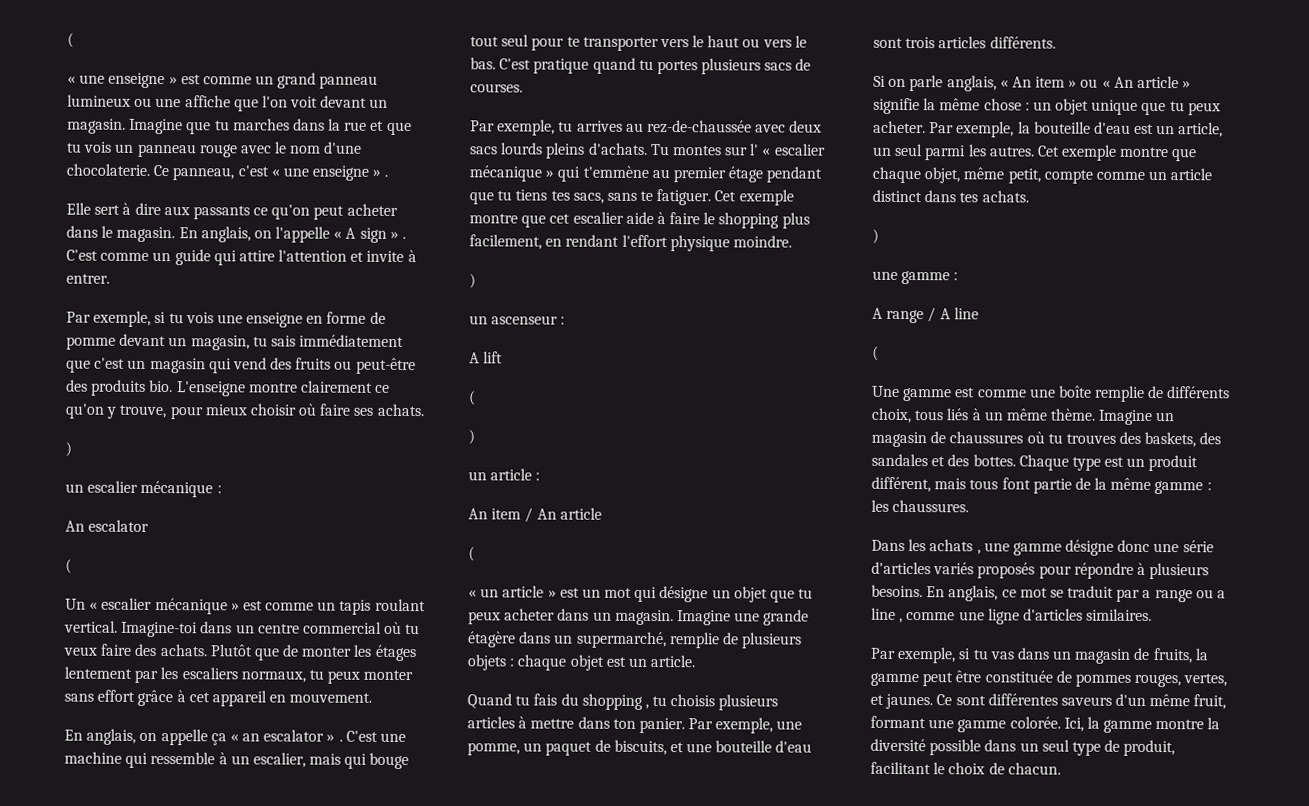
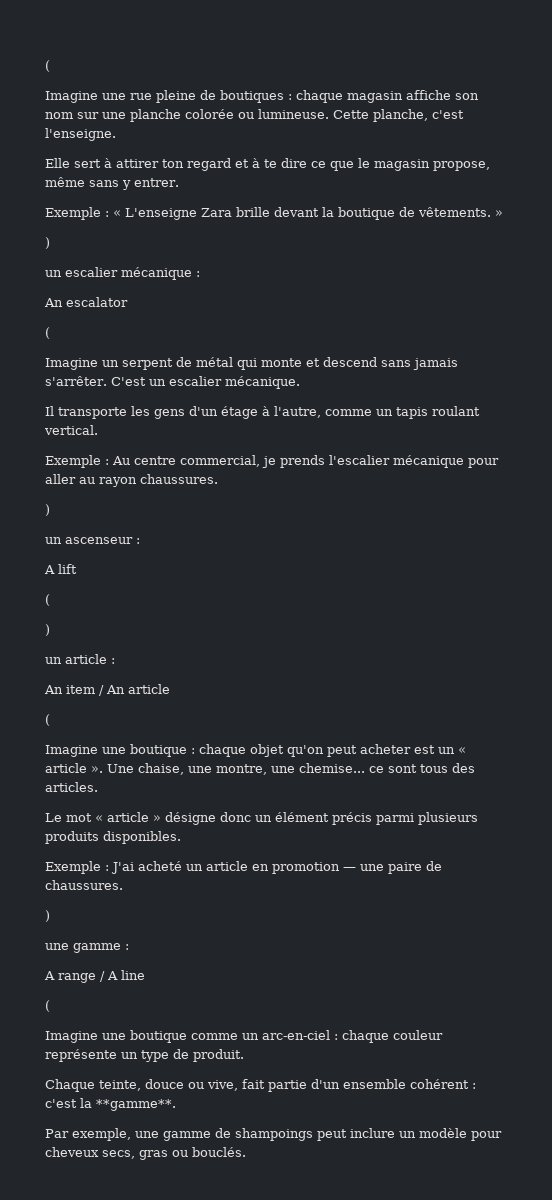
[67,32,74,48] [67,72,379,89] [67,94,389,112] [67,118,412,136] [67,141,363,158] [66,163,389,181] [66,202,398,220] [66,225,407,243] [66,249,417,266] [66,273,110,284] [66,310,386,328] [66,333,405,351] [66,357,416,375] [66,379,391,397] [65,403,424,420] ( // « une enseigne » est comme un grand panneau lumineux ou une affiche que l'on voit devant un magasin. Imagine que tu marches dans la rue et que tu vois un panneau rouge avec le nom d'une chocolaterie. Ce panneau, c'est « une enseigne » . // Elle sert à dire aux passants ce qu'on peut acheter dans le magasin. En anglais, on l'appelle « A sign » . C'est comme un guide qui attire l'attention et invite à entrer. // Par exemple, si tu vois une enseigne en forme de pomme devant un magasin, tu sais immédiatement que c'est un magasin qui vend des fruits ou peut-être des produits bio. L'enseigne montre clairement ce qu'on y trouve, pour mieux choisir où faire ses achats. -> [45,60,50,72] [45,90,479,103] [45,109,464,122] [45,128,116,141] [45,158,490,171] [45,177,179,190] [45,207,503,220] ( // Imagine une rue pleine de boutiques : chaque magasin affiche son nom sur une planche colorée ou lumineuse. Cette planche, c'est l'enseigne. // Elle sert à attirer ton regard et à te dire ce que le magasin propose, même sans y entrer. // Exemple : « L'enseigne Zara brille devant la boutique de vêtements. »
[65,597,263,615] Un « escalier mécanique » est -> [45,357,458,370] [45,376,300,389] [45,406,321,419] Imagine un serpent de métal qui monte et descend sans jamais s'arrêter. C'est un escalier mécanique. // Il transporte les gens d'un étage à l'autre,
[121,621,421,638] [63,643,417,662] [64,666,414,684] [64,689,373,707] [64,728,407,746] [64,751,410,770] [470,34,807,52] [470,57,812,75] [470,83,523,93] [470,119,823,136] [469,142,826,159] [469,165,823,183] [469,189,794,206] [469,211,810,229] [469,234,792,252] Imagine-toi dans un centre commercial où tu veux faire des achats. Plutôt que de monter les étages lentement par les escaliers normaux, tu peux monter sans effort grâce à cet appareil en mouvement. // En anglais, on appelle ça « an escalator » . C'est une machine qui ressemble à un escalier, mais qui bouge tout seul pour te transporter vers le haut ou vers le bas. C'est pratique quand tu portes plusieurs sacs de courses. // Par exemple, tu arrives au rez-de-chaussée avec deux sacs lourds pleins d'achats. Tu montes sur l' « escalier mécanique » qui t'emmène au premier étage pendant que tu tiens tes sacs, sans te fatiguer. Cet exemple montre que cet escalier aide à faire le shopping plus facilement, en rendant l'effort physique moindre. -> [45,455,499,468] [45,474,218,487] // Exemple : Au centre commercial, je prends l'escalier mécanique pour aller au rayon chaussures.
[468,585,814,603] [468,608,810,626] [468,631,803,649] [467,654,696,671] [467,693,779,711] [467,716,803,734] [467,739,813,756] [873,36,1056,49] [873,75,1192,92] [873,97,1221,116] [873,120,1224,138] [872,143,1198,162] [872,166,1213,184] [872,189,1029,203] « un article » est un mot qui désigne un objet que tu peux acheter dans un magasin. Imagine une grande étagère dans un supermarché, remplie de plusieurs objets : chaque objet est un article. // Quand tu fais du shopping , tu choisis plusieurs articles à mettre dans ton panier. Par exemple, une pomme, un paquet de biscuits, et une bouteille d'eau sont trois articles différents. // Si on parle anglais, « An item » ou « An article » signifie la même chose : un objet unique que tu peux acheter. Par exemple, la bouteille d'eau est un article, un seul parmi les autres. Cet exemple montre que chaque objet, même petit, compte comme un article distinct dans tes achats. -> [45,744,466,757] [45,763,475,775] [45,782,98,792] [45,812,478,825] [45,831,181,844] [45,861,442,874] [45,880,123,890] Imagine une boutique : chaque objet qu'on peut acheter est un « article ». Une chaise, une montre, une chemise... ce sont tous des articles. // Le mot « article » désigne donc un élément précis parmi plusieurs produits disponibles. // Exemple : J'ai acheté un article en promotion — une paire de chaussures.
[872,385,1231,402] [871,407,1175,426] [871,431,1222,448] [871,453,1199,472] [871,476,1212,495] [871,499,970,513] [871,539,1214,556] [871,561,1210,580] [871,584,1227,603] [871,607,1153,625] [870,646,1209,664] [870,670,1228,688] [870,693,1227,710] [870,715,1221,734] [870,738,1176,757] [870,761,1061,775] Une gamme est comme une boîte remplie de différents choix, tous liés à un même thème. Imagine un magasin de chaussures où tu trouves des baskets, des sandales et des bottes. Chaque type est un produit différent, mais tous font partie de la même gamme : les chaussures. // Dans les achats , une gamme désigne donc une série d'articles variés proposés pour répondre à plusieurs besoins. En anglais, ce mot se traduit par a range ou a line , comme une ligne d'articles similaires. // Par exemple, si tu vas dans un magasin de fruits, la gamme peut être constituée de pommes rouges, vertes, et jaunes. Ce sont différentes saveurs d'un même fruit, formant une gamme colorée. Ici, la gamme montre la diversité possible dans un seul type de produit, facilitant le choix de chacun. -> [45,1030,443,1043] [45,1049,244,1062] [45,1079,476,1092] [45,1098,176,1111] [45,1128,502,1141] [45,1147,246,1160] Imagine une boutique comme un arc-en-ciel : chaque couleur représente un type de produit. // Chaque teinte, douce ou vive, fait partie d'un ensemble cohérent : c'est la **gamme**. // Par exemple, une gamme de shampoings peut inclure un modèle pour cheveux secs, gras ou bouclés.

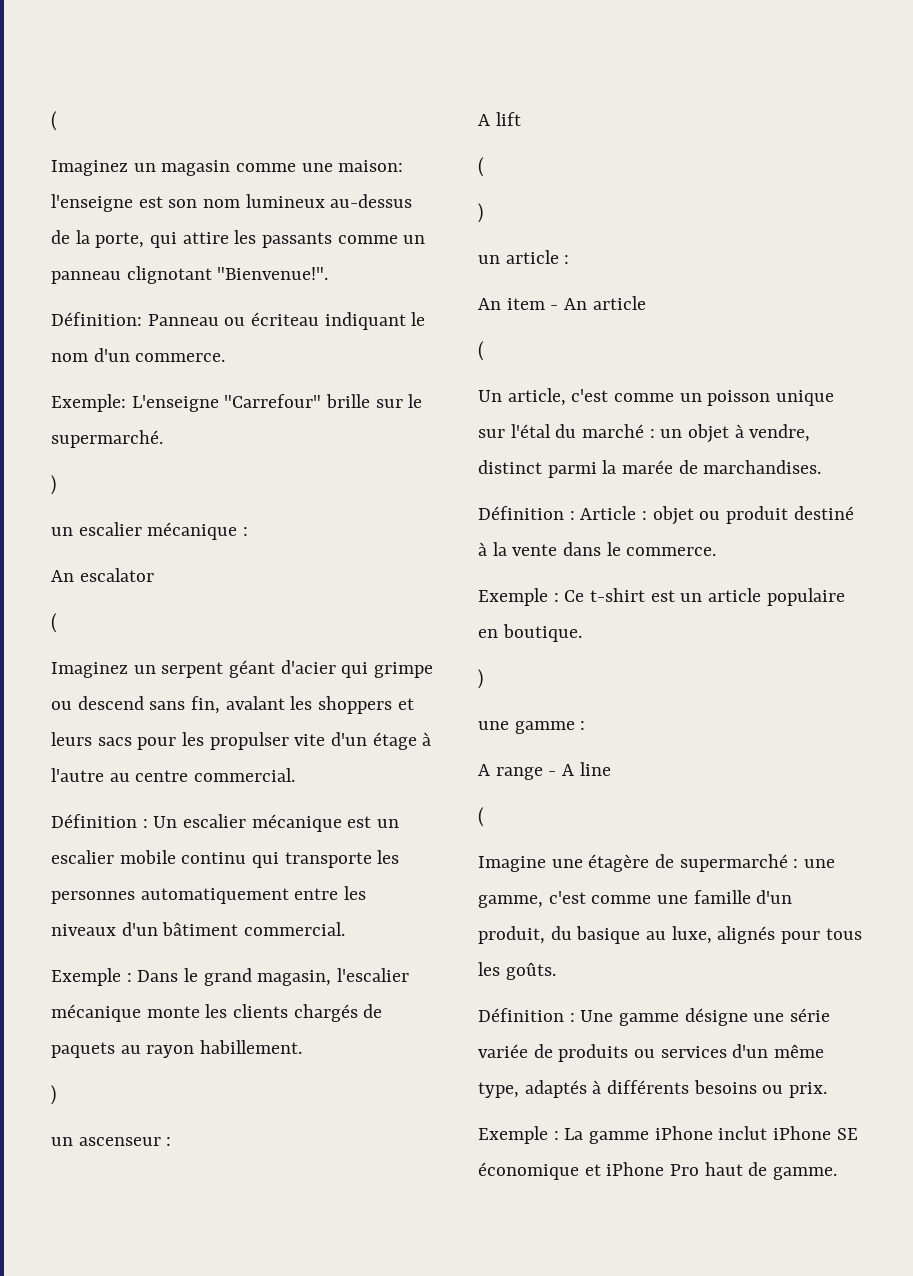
[45,60,50,72] [45,90,479,103] [45,109,464,122] [45,128,116,141] [45,158,490,171] [45,177,179,190] [45,207,503,220] ( // Imagine une rue pleine de boutiques : chaque magasin affiche son nom sur une planche colorée ou lumineuse. Cette planche, c'est l'enseigne. // Elle sert à attirer ton regard et à te dire ce que le magasin propose, même sans y entrer. // Exemple : « L'enseigne Zara brille devant la boutique de vêtements. » -> [51,111,57,131] [51,160,404,176] [51,194,413,212] [51,230,426,248] [51,266,329,284] [51,312,426,330] [51,348,226,362] [51,394,423,412] [51,430,163,448] ( // Imaginez un magasin comme une maison: l'enseigne est son nom lumineux au-dessus de la porte, qui attire les passants comme un panneau clignotant "Bienvenue!". // Définition: Panneau ou écriteau indiquant le nom d'un commerce. // Exemple: L'enseigne "Carrefour" brille sur le supermarché.
[45,358,98,370] Imagine -> [51,662,128,678] Imaginez
[176,357,458,370] [45,376,300,389] [45,406,480,419] [44,425,98,435] [45,455,499,468] [45,474,76,484] de métal qui monte et descend sans jamais s'arrêter. C'est un escalier mécanique. // Il transporte les gens d'un étage à l'autre, comme un tapis roulant vertical. // Exemple : Au centre commercial, je prends l'escalier mécanique pour aller -> [229,660,434,678] [51,696,414,714] [51,732,432,750] [51,768,296,782] [51,814,400,832] [51,850,400,868] [51,886,367,904] [51,922,346,936] [51,968,410,986] [51,1004,383,1022] [51,1042,115,1058] géant d'acier qui grimpe ou descend sans fin, avalant les shoppers et leurs sacs pour les propulser vite d'un étage à l'autre au centre commercial. // Définition : Un escalier mécanique est un escalier mobile continu qui transporte les personnes automatiquement entre les niveaux d'un bâtiment commercial. // Exemple : Dans le grand magasin, l'escalier mécanique monte les clients chargés de paquets
[140,474,218,484] chaussures. -> [200,1040,303,1054] habillement.
[99,685,104,696] / -> [550,305,559,310] -
[45,744,466,757] [45,763,475,775] [45,782,98,792] [45,812,478,825] [45,831,181,844] [45,861,442,874] [45,880,123,890] Imagine une boutique : chaque objet qu'on peut acheter est un « article ». Une chaise, une montre, une chemise... ce sont tous des articles. // Le mot « article » désigne donc un élément précis parmi plusieurs produits disponibles. // Exemple : J'ai acheté un article en promotion — une paire de chaussures. -> [478,388,835,406] [478,424,811,443] [478,460,822,478] [478,506,854,525] [478,542,717,556] [478,588,845,606] [478,624,582,642] Un article, c'est comme un poisson unique sur l'étal du marché : un objet à vendre, distinct parmi la marée de marchandises. // Définition : Article : objet ou produit destiné à la vente dans le commerce. // Exemple : Ce t-shirt est un article populaire en boutique.
[100,971,105,982] / -> [548,771,557,776] -
[130,1030,443,1043] [45,1049,244,1062] [45,1079,476,1092] [45,1098,176,1111] [45,1128,502,1141] [45,1147,246,1160] boutique comme un arc-en-ciel : chaque couleur représente un type de produit. // Chaque teinte, douce ou vive, fait partie d'un ensemble cohérent : c'est la **gamme**. // Par exemple, une gamme de shampoings peut inclure un modèle pour cheveux secs, gras ou bouclés. -> [588,854,836,872] [478,890,793,908] [478,926,862,944] [478,962,556,980] [478,1008,831,1026] [478,1044,825,1062] [478,1080,828,1098] [478,1126,858,1144] [478,1162,838,1180] étagère de supermarché : une gamme, c'est comme une famille d'un produit, du basique au luxe, alignés pour tous les goûts. // Définition : Une gamme désigne une série variée de produits ou services d'un même type, adaptés à différents besoins ou prix. // Exemple : La gamme iPhone inclut iPhone SE économique et iPhone Pro haut de gamme.

